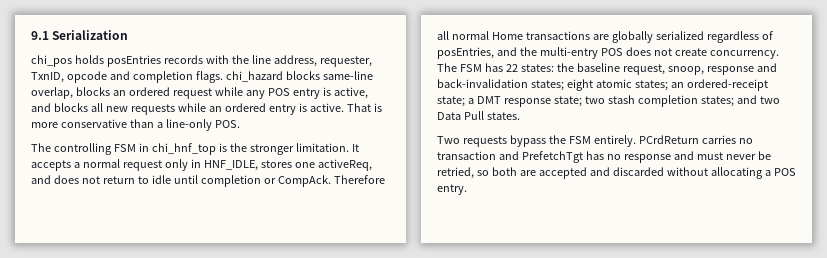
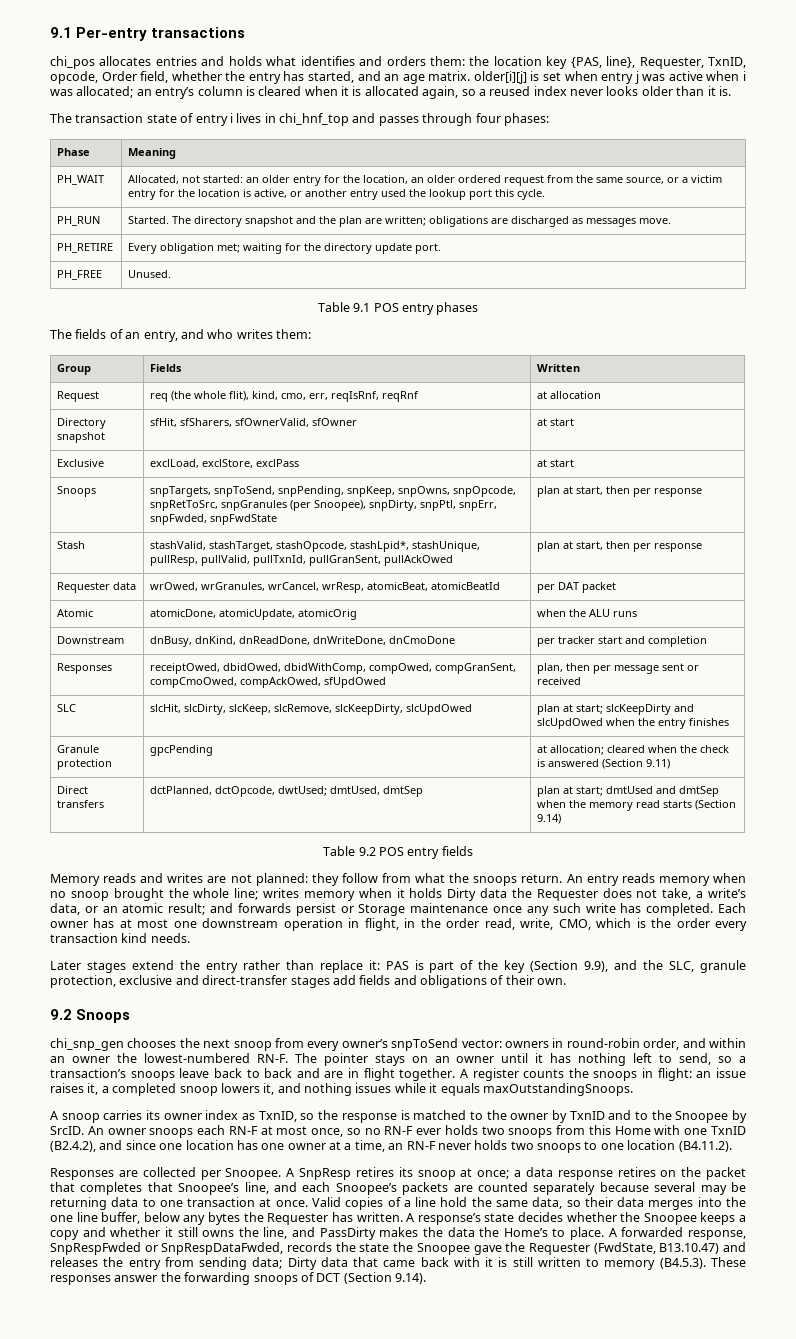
[31,30,129,40] 9.1 Serialization -> [50,27,246,41] 9.1 Per-entry transactions
[74,55,372,67] [31,71,373,83] [31,87,368,99] [31,103,382,115] [31,119,240,131] [31,143,359,155] [31,159,372,171] [31,175,385,187] [437,31,773,43] [437,47,779,59] [437,63,777,75] [437,79,768,91] [437,95,780,107] [437,111,520,120] [437,135,753,147] [437,151,771,163] [437,167,796,179] [437,184,467,195] holds posEntries records with the line address, requester, TxnID, opcode and completion flags. chi_hazard blocks same-line overlap, blocks an ordered request while any POS entry is active, and blocks all new requests while an ordered entry is active. That is more conservative than a line-only POS. // The controlling FSM in chi_hnf_top is the stronger limitation. It accepts a normal request only in HNF_IDLE, stores one activeReq, and does not return to idle until completion or CompAck. Therefore all normal Home transactions are globally serialized regardless of posEntries, and the multi-entry POS does not create concurrency. The FSM has 22 states: the baseline request, snoop, response and back-invalidation states; eight atomic states; an ordered-receipt state; a DMT response state; two stash completion states; and two Data Pull states. // Two requests bypass the FSM entirely. PCrdReturn carries no transaction and PrefetchTgt has no response and must never be retried, so both are accepted and discarded without allocating a POS entry. -> [99,56,746,69] [50,71,746,84] [50,86,731,99] [50,113,549,126] [57,148,91,156] [128,148,177,159] [57,175,105,185] [128,175,723,186] [128,189,546,200] [57,216,101,226] [128,216,672,227] [57,243,114,253] [128,243,442,254] [57,270,103,280] [128,270,172,278] [317,302,479,315] [50,329,311,342] [57,364,92,375] [150,364,183,372] [537,364,581,372] [57,391,100,402] [150,391,420,402] [537,391,602,399] [57,418,107,429] [57,432,106,443] [150,418,358,427] [537,418,575,426] [57,459,105,467] [150,459,300,468] [537,459,575,467] [57,486,97,497] [150,486,517,497] [150,500,498,511] [150,514,278,525] [537,486,703,497] [57,541,86,549] [150,541,481,552] [150,555,454,566] [537,541,703,552] [57,582,137,593] [150,582,501,593] [537,582,617,593] [57,609,94,617] [150,609,358,620] [537,609,638,617] [57,636,125,644] [150,636,456,647] [537,636,708,647] [57,663,113,674] [150,663,517,674] [150,677,387,688] [537,663,700,674] [537,677,582,685] [57,704,77,712] [150,704,473,715] [537,704,695,715] [537,718,730,729] [57,745,100,753] [57,759,113,770] [150,745,214,756] [537,745,730,755] [537,759,671,769] [57,786,89,794] [57,800,105,808] [150,786,424,797] [537,786,720,797] [537,800,737,811] [537,814,562,824] [323,846,473,859] [50,873,746,886] [50,888,747,901] [50,903,747,916] [50,918,748,931] [50,933,190,943] [50,960,746,973] [50,975,567,988] [50,1009,131,1023] [50,1038,746,1051] [50,1053,746,1066] [50,1068,747,1081] [50,1083,633,1096] [50,1110,747,1123] [50,1125,747,1138] [50,1140,732,1153] [50,1167,746,1180] [50,1182,746,1195] [50,1197,747,1210] [50,1212,746,1225] [50,1227,747,1240] [50,1242,747,1255] [50,1257,746,1270] [50,1272,426,1285] allocates entries and holds what identifies and orders them: the location key {PAS, line}, Requester, TxnID, opcode, Order field, whether the entry has started, and an age matrix. older[i][j] is set when entry j was active when i was allocated; an entry’s column is cleared when it is allocated again, so a reused index never looks older than it is. // The transaction state of entry i lives in chi_hnf_top and passes through four phases: // Phase | Meaning // PH_WAIT | Allocated, not started: an older entry for the location, an older ordered request from the same source, or a victim entry for the location is active, or another entry used the lookup port this cycle. // PH_RUN | Started. The directory snapshot and the plan are written; obligations are discharged as messages move. // PH_RETIRE | Every obligation met; waiting for the directory update port. // PH_FREE | Unused. // Table 9.1 POS entry phases // The fields of an entry, and who writes them: // Group | Fields | Written // Request | req (the whole flit), kind, cmo, err, reqIsRnf, reqRnf | at allocation // Directory snapshot | sfHit, sfSharers, sfOwnerValid, sfOwner | at start // Exclusive | exclLoad, exclStore, exclPass | at start // Snoops | snpTargets, snpToSend, snpPending, snpKeep, snpOwns, snpOpcode, snpRetToSrc, snpGranules (per Snoopee), snpDirty, snpPtl, snpErr, snpFwded, snpFwdState | plan at start, then per response // Stash | stashValid, stashTarget, stashOpcode, stashLpid*, stashUnique, pullResp, pullValid, pullTxnId, pullGranSent, pullAckOwed | plan at start, then per response // Requester data | wrOwed, wrGranules, wrCancel, wrResp, atomicBeat, atomicBeatId | per DAT packet // Atomic | atomicDone, atomicUpdate, atomicOrig | when the ALU runs // Downstream | dnBusy, dnKind, dnReadDone, dnWriteDone, dnCmoDone | per tracker start and completion // Responses | receiptOwed, dbidOwed, dbidWithComp, compOwed, compGranSent, compCmoOwed, compAckOwed, sfUpdOwed | plan, then per message sent or received // SLC | slcHit, slcDirty, slcKeep, slcRemove, slcKeepDirty, slcUpdOwed | plan at start; slcKeepDirty and slcUpdOwed when the entry finishes // Granule protection | gpcPending | at allocation; cleared when the check is answered (Section 9.11) // Direct transfers | dctPlanned, dctOpcode, dwtUsed; dmtUsed, dmtSep | plan at start; dmtUsed and dmtSep when the memory read starts (Section 9.14) // Table 9.2 POS entry fields // Memory reads and writes are not planned: they follow from what the snoops return. An entry reads memory when no snoop brought the whole line; writes memory when it holds Dirty data the Requester does not take, a write’s data, or an atomic result; and forwards persist or Storage maintenance once any such write has completed. Each owner has at most one downstream operation in flight, in the order read, write, CMO, which is the order every transaction kind needs. // Later stages extend the entry rather than replace it: PAS is part of the key (Section 9.9), and the SLC, granule protection, exclusive and direct-transfer stages add fields and obligations of their own. // 9.2 Snoops // chi_snp_gen chooses the next snoop from every owner’s snpToSend vector: owners in round-robin order, and within an owner the lowest-numbered RN-F. The pointer stays on an owner until it has nothing left to send, so a transaction’s snoops leave back to back and are in flight together. A register counts the snoops in flight: an issue raises it, a completed snoop lowers it, and nothing issues while it equals maxOutstandingSnoops. // A snoop carries its owner index as TxnID, so the response is matched to the owner by TxnID and to the Snoopee by SrcID. An owner snoops each RN-F at most once, so no RN-F ever holds two snoops from this Home with one TxnID (B2.4.2), and since one location has one owner at a time, an RN-F never holds two snoops to one location (B4.11.2). // Responses are collected per Snoopee. A SnpResp retires its snoop at once; a data response retires on the packet that completes that Snoopee’s line, and each Snoopee’s packets are counted separately because several may be returning data to one transaction at once. Valid copies of a line hold the same data, so their data merges into the one line buffer, below any bytes the Requester has written. A response’s state decides whether the Snoopee keeps a copy and whether it still owns the line, and PassDirty makes the data the Home’s to place. A forwarded response, SnpRespFwded or SnpRespDataFwded, records the state the Snoopee gave the Requester (FwdState, B13.10.47) and releases the entry from sending data; Dirty data that came back with it is still written to memory (B4.5.3). These responses answer the forwarding snoops of DCT (Section 9.14).

